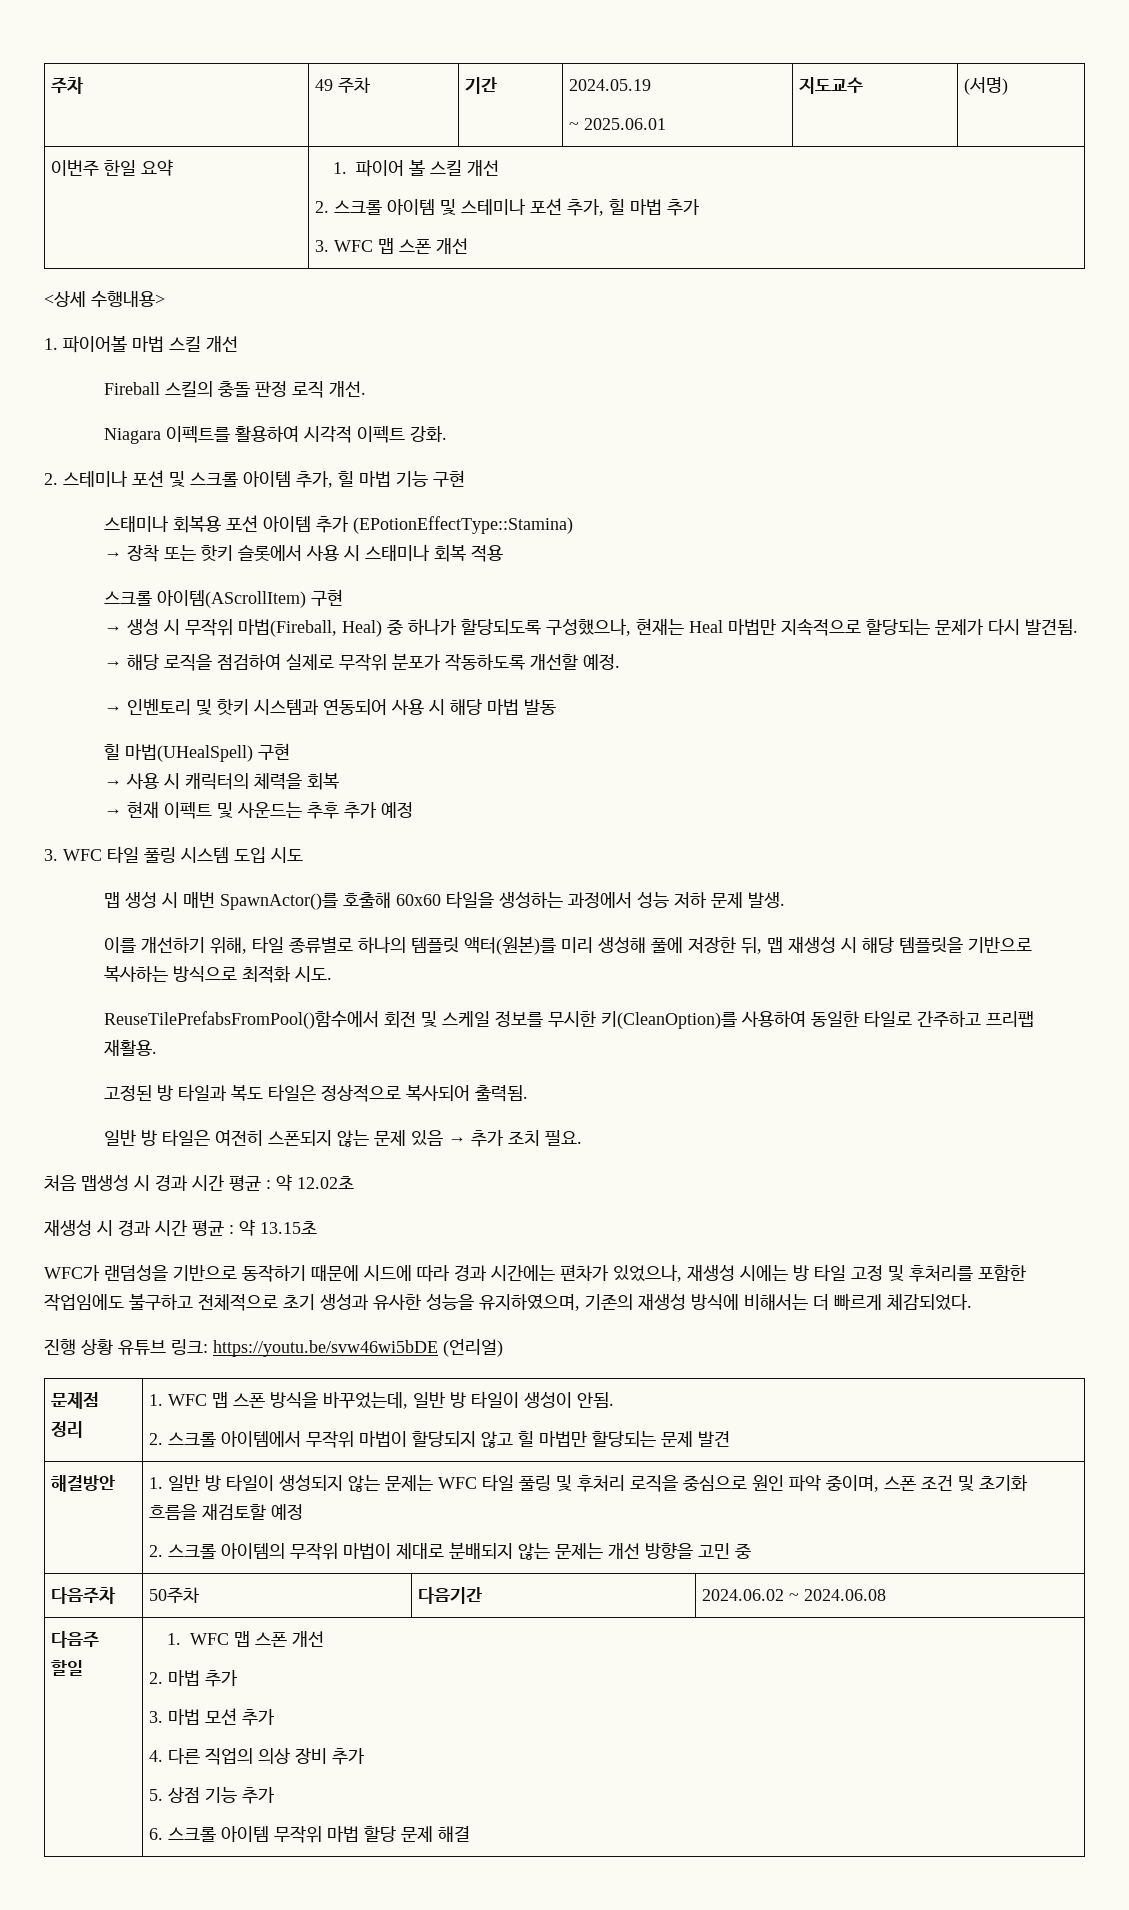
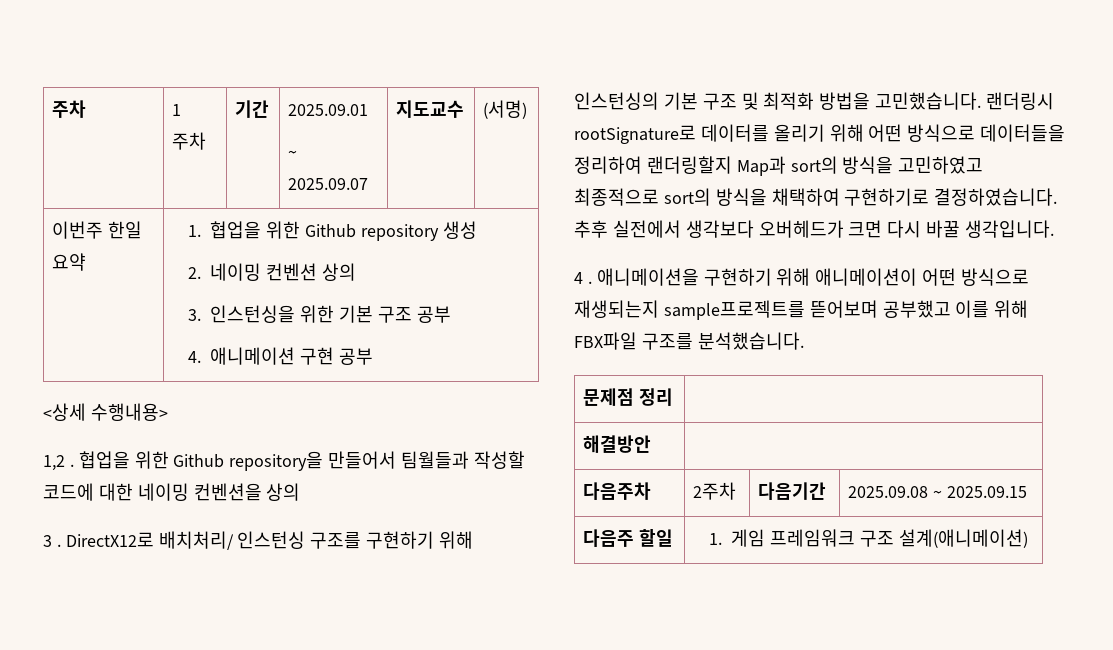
[51,77,85,94] [315,79,334,91] 주차 | 49 -> [52,100,87,118] [172,104,182,116] 주차 | 1
[569,79,652,91] [569,118,667,130] 2024.05.19 // ~ 2025.06.01 -> [288,104,369,116] [288,150,298,158] [288,178,369,190] 2025.09.01 // ~ 2025.09.07
[356,160,500,177] [315,198,701,216] [315,238,469,254] [44,291,165,307] [44,336,238,353] [104,381,367,398] [104,425,448,444] [44,470,465,488] [104,515,574,534] [104,544,504,562] [104,589,344,608] [104,618,1079,637] [104,653,621,671] [104,699,557,715] [104,743,291,762] [104,772,340,790] [104,801,414,819] [44,846,303,863] [104,891,786,910] [104,936,1033,955] [104,965,333,983] [104,1010,1035,1029] [104,1039,158,1056] [104,1084,529,1102] [104,1129,583,1147] [44,1174,354,1191] [44,1219,317,1236] [44,1264,1026,1282] [44,1293,972,1311] [44,1339,503,1357] [51,1392,100,1409] [51,1421,84,1438] [149,1391,615,1409] [149,1430,731,1448] [51,1475,116,1492] [149,1474,1029,1492] [149,1503,304,1520] [149,1542,752,1560] 파이어 볼 스킬 개선 // 2. 스크롤 아이템 및 스테미나 포션 추가, 힐 마법 추가 // 3. WFC 맵 스폰 개선 // <상세 수행내용> // 1. 파이어볼 마법 스킬 개선 // Fireball 스킬의 충돌 판정 로직 개선. // Niagara 이펙트를 활용하여 시각적 이펙트 강화. // 2. 스테미나 포션 및 스크롤 아이템 추가, 힐 마법 기능 구현 // 스태미나 회복용 포션 아이템 추가 (EPotionEffectType::Stamina) // → 장착 또는 핫키 슬롯에서 사용 시 스태미나 회복 적용 // 스크롤 아이템(AScrollItem) 구현 // → 생성 시 무작위 마법(Fireball, Heal) 중 하나가 할당되도록 구성했으나, 현재는 Heal 마법만 지속적으로 할당되는 문제가 다시 발견됨. // → 해당 로직을 점검하여 실제로 무작위 분포가 작동하도록 개선할 예정. // → 인벤토리 및 핫키 시스템과 연동되어 사용 시 해당 마법 발동 // 힐 마법(UHealSpell) 구현 // → 사용 시 캐릭터의 체력을 회복 // → 현재 이펙트 및 사운드는 추후 추가 예정 // 3. WFC 타일 풀링 시스템 도입 시도 // 맵 생성 시 매번 SpawnActor()를 호출해 60x60 타일을 생성하는 과정에서 성능 저하 문제 발생. // 이를 개선하기 위해, 타일 종류별로 하나의 템플릿 액터(원본)를 미리 생성해 풀에 저장한 뒤, 맵 재생성 시 해당 템플릿을 기반으로 복사하는 방식으로 최적화 시도. // ReuseTilePrefabsFromPool()함수에서 회전 및 스케일 정보를 무시한 키(CleanOption)를 사용하여 동일한 타일로 간주하고 프리팹 재활용. // 고정된 방 타일과 복도 타일은 정상적으로 복사되어 출력됨. // 일반 방 타일은 여전히 스폰되지 않는 문제 있음 → 추가 조치 필요. // 처음 맵생성 시 경과 시간 평균 : 약 12.02초 // 재생성 시 경과 시간 평균 : 약 13.15초 // WFC가 랜덤성을 기반으로 동작하기 때문에 시드에 따라 경과 시간에는 편차가 있었으나, 재생성 시에는 방 타일 고정 및 후처리를 포함한 작업임에도 불구하고 전체적으로 초기 생성과 유사한 성능을 유지하였으며, 기존의 재생성 방식에 비해서는 더 빠르게 체감되었다. // 진행 상황 유튜브 링크: https://youtu.be/svw46wi5bDE (언리얼) // 문제점 정리 | 1. WFC 맵 스폰 방식을 바꾸었는데, 일반 방 타일이 생성이 안됨. // 2. 스크롤 아이템에서 무작위 마법이 할당되지 않고 힐 마법만 할당되는 문제 발견 // 해결방안 | 1. 일반 방 타일이 생성되지 않는 문제는 WFC 타일 풀링 및 후처리 로직을 중심으로 원인 파악 중이며, 스폰 조건 및 초기화 흐름을 재검토할 예정 // 2. 스크롤 아이템의 무작위 마법이 제대로 분배되지 않는 문제는 개선 방향을 고민 중 -> [210,221,477,241] [188,263,356,281] [188,305,451,323] [188,347,373,365] [43,403,168,421] [43,451,525,471] [43,483,301,501] [43,531,474,550] [574,92,1055,110] [574,124,1066,144] [574,156,984,176] [574,188,1058,206] [574,220,1055,238] [574,268,1030,286] [574,300,1029,320] [574,332,804,350] [583,388,673,406] [583,435,652,453] 협업을 위한 Github repository 생성 // 2. 네이밍 컨벤션 상의 // 3. 인스턴싱을 위한 기본 구조 공부 // 4. 애니메이션 구현 공부 // <상세 수행내용> // 1,2 . 협업을 위한 Github repository을 만들어서 팀월들과 작성할 코드에 대한 네이밍 컨벤션을 상의 // 3 . DirectX12로 배치처리/ 인스턴싱 구조를 구현하기 위해 인스턴싱의 기본 구조 및 최적화 방법을 고민했습니다. 랜더링시 rootSignature로 데이터를 올리기 위해 어떤 방식으로 데이터들을 정리하여 랜더링할지 Map과 sort의 방식을 고민하였고 최종적으로 sort의 방식을 채택하여 구현하기로 결정하였습니다. 추후 실전에서 생각보다 오버헤드가 크면 다시 바꿀 생각입니다. // 4 . 애니메이션을 구현하기 위해 애니메이션이 어떤 방식으로 재생되는지 sample프로젝트를 뜯어보며 공부했고 이를 위해 FBX파일 구조를 분석했습니다. // 문제점 정리 | // 해결방안 |
[149,1587,201,1603] 50주차 -> [693,482,737,500] 2주차
[702,1589,887,1601] 2024.06.02 ~ 2024.06.08 -> [848,486,1027,498] 2025.09.08 ~ 2025.09.15
[190,1631,325,1647] [149,1670,239,1687] [149,1708,276,1726] [149,1748,366,1765] [149,1787,276,1804] [149,1825,471,1843] WFC 맵 스폰 개선 // 2. 마법 추가 // 3. 마법 모션 추가 // 4. 다른 직업의 의상 장비 추가 // 5. 상점 기능 추가 // 6. 스크롤 아이템 무작위 마법 할당 문제 해결 -> [731,529,1028,548] 게임 프레임워크 구조 설계(애니메이션)

